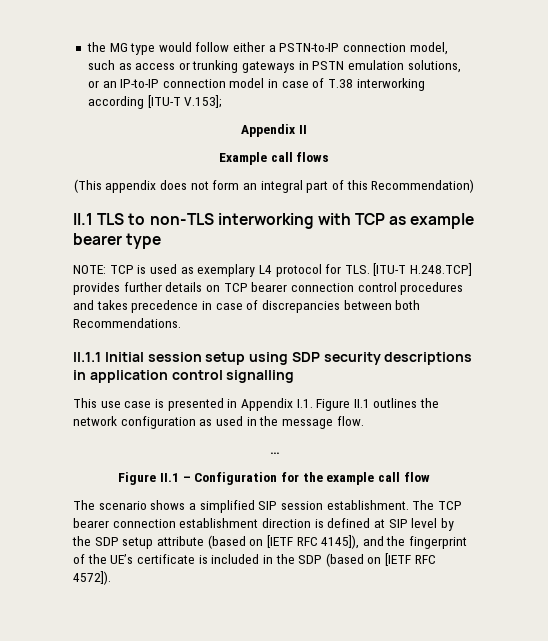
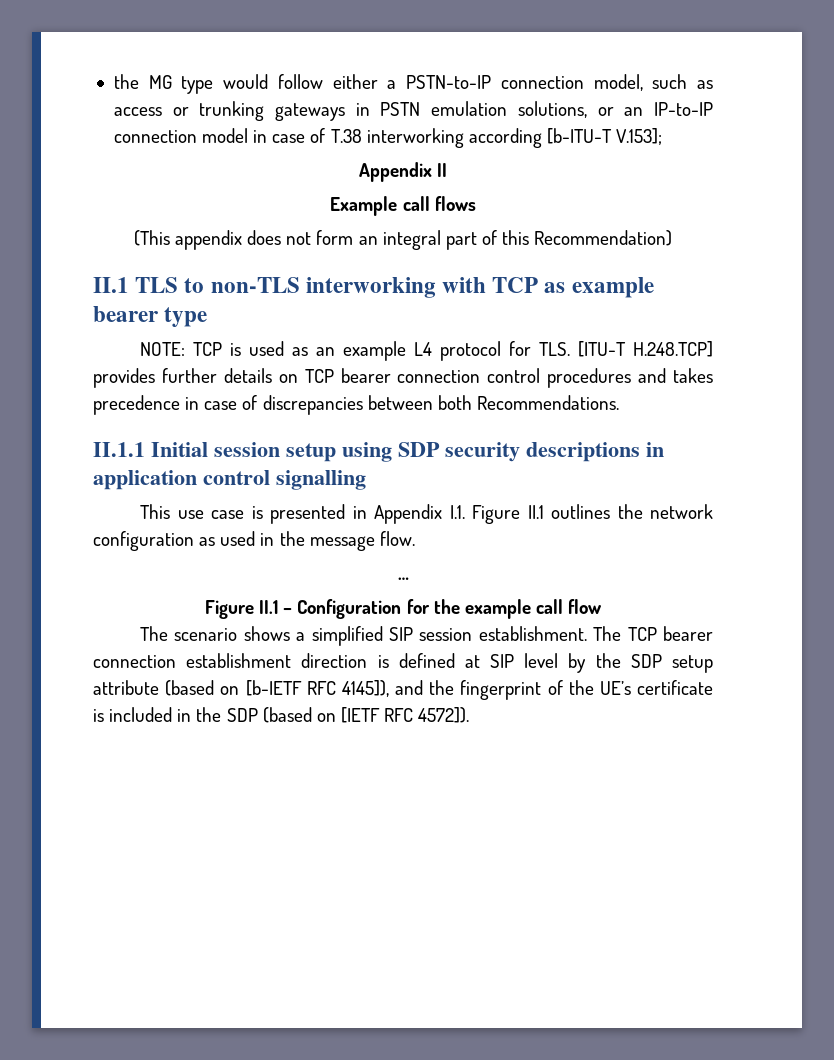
[147,95,181,108] [ITU-T -> [546,128,612,144] [b-ITU-T
[197,264,256,277] exemplary -> [316,341,407,361] an example
[266,535,293,548] [IETF -> [245,680,302,696] [b-IETF

